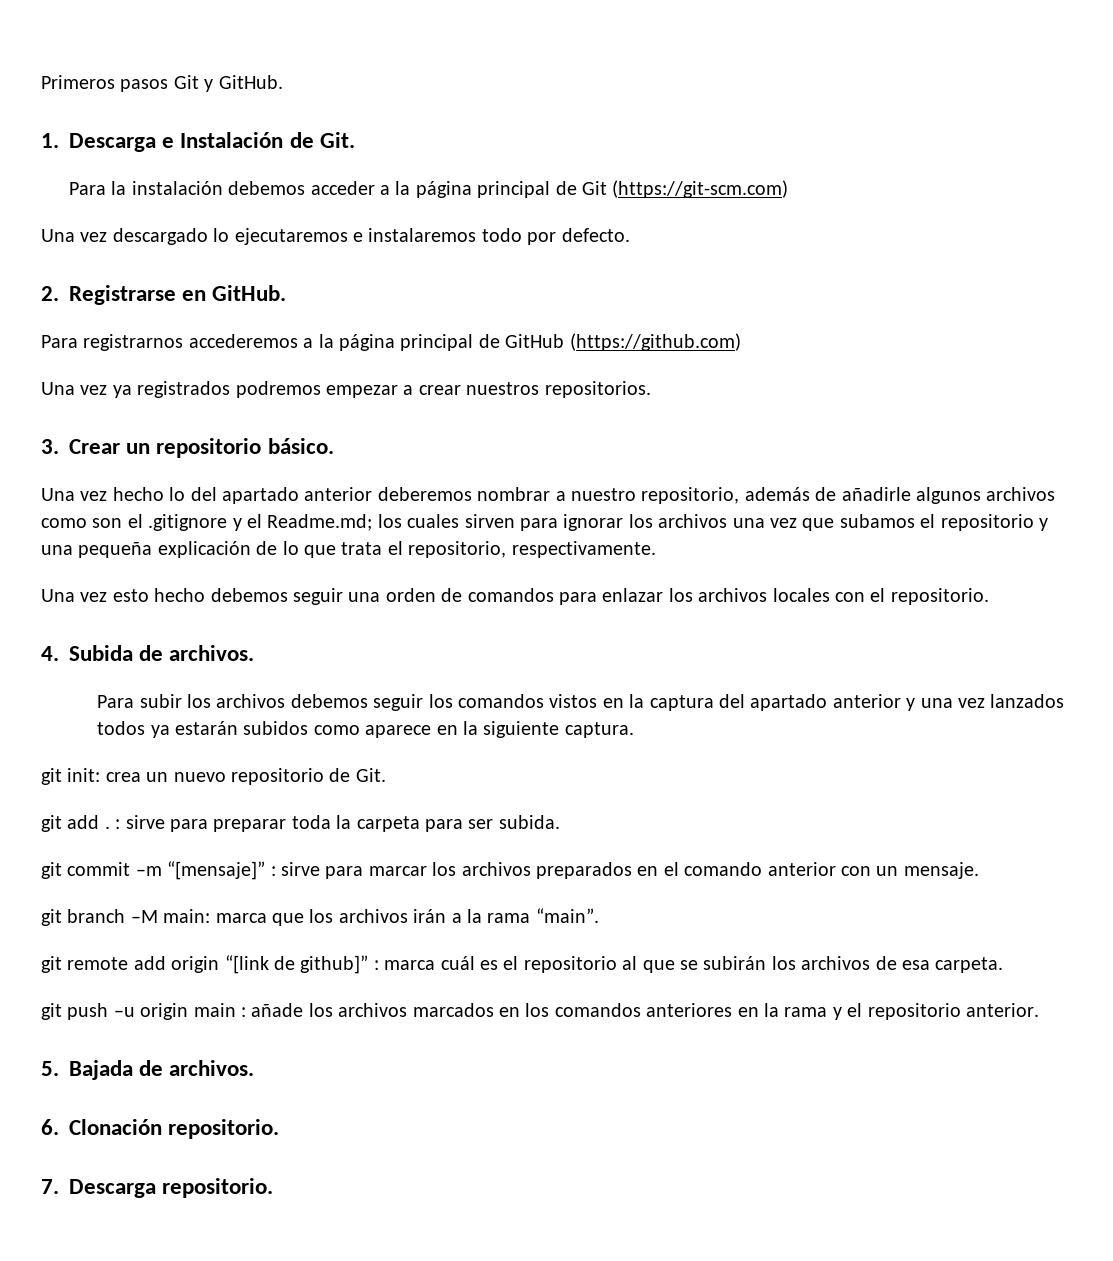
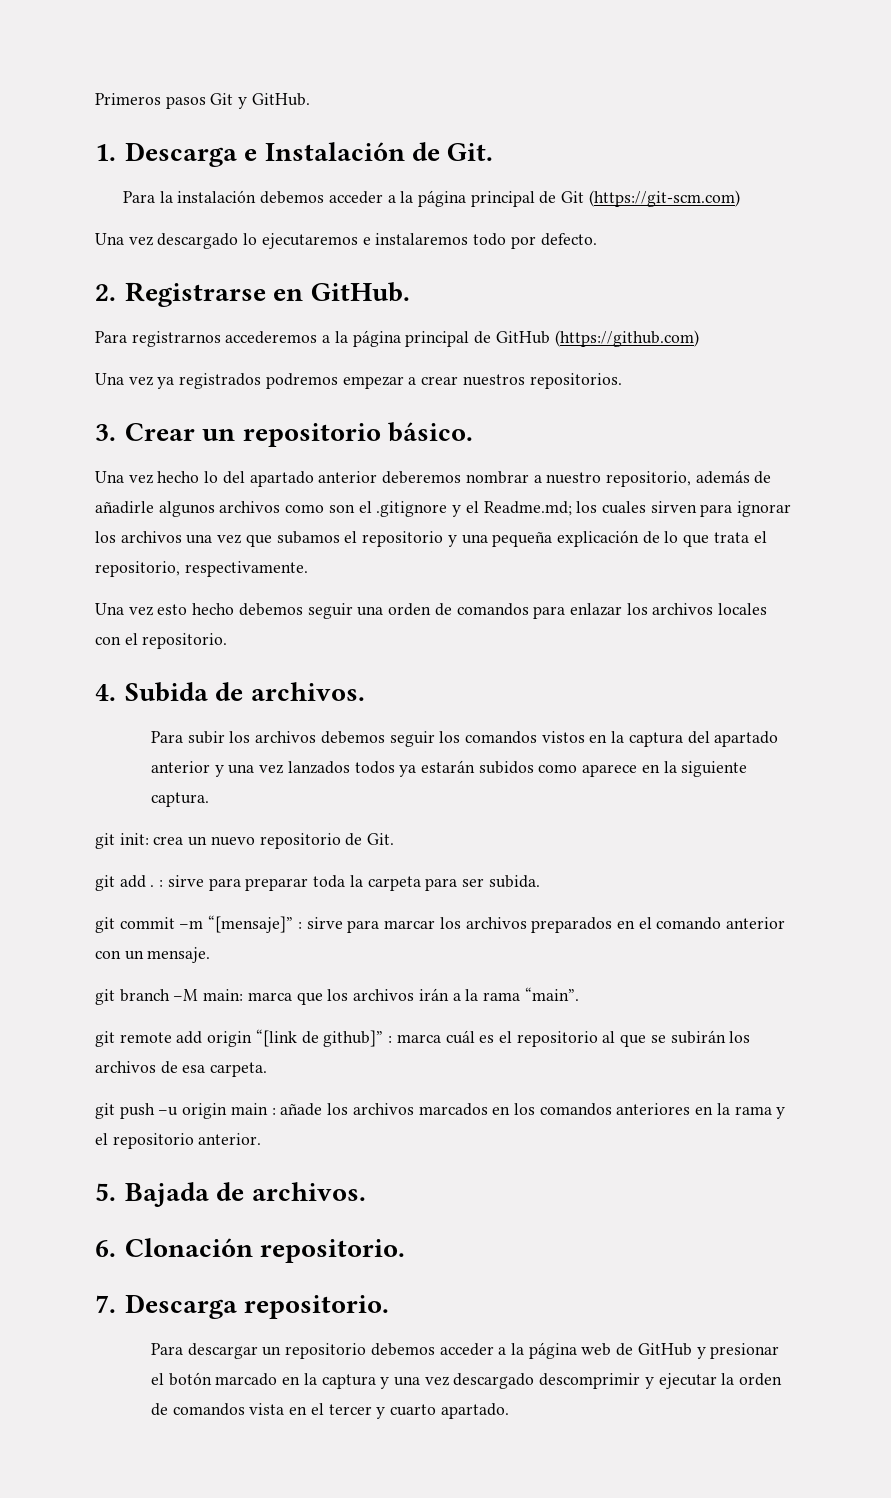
(274, 1188) none -> [150,1342,780,1359] [150,1372,783,1389] [150,1403,509,1419] // Para descargar un repositorio debemos acceder a la página web de GitHub y presionar el botón marcado en la captura y una vez descargado descomprimir y ejecutar la orden de comandos vista en el tercer y cuarto apartado.

